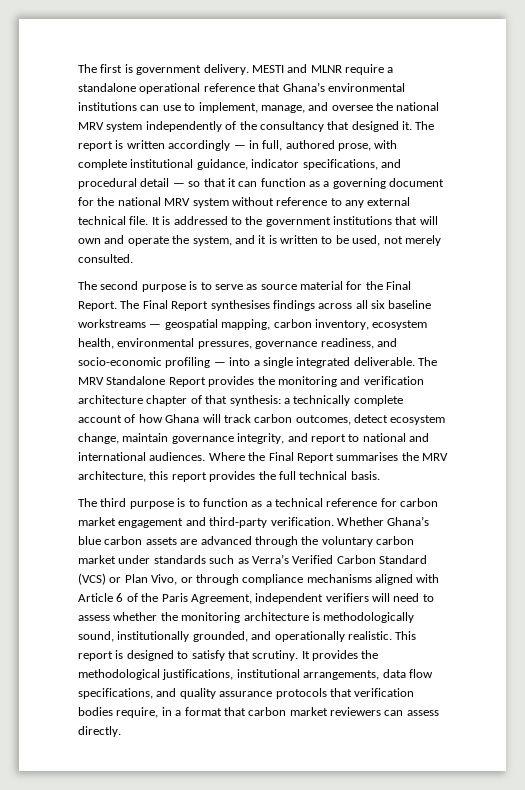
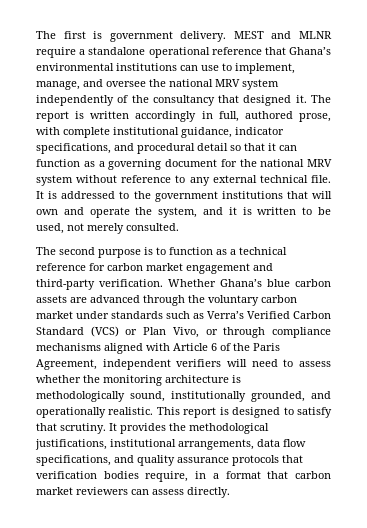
[251,65,284,73] MESTI -> [233,31,264,39] MEST
[233,145,246,149] — -> (197, 116) none
[172,183,185,187] — -> (228, 147) none
[214,281,412,290] [78,300,432,311] [78,319,428,330] [78,338,397,349] [78,357,437,368] [78,376,424,387] [78,395,403,406] [78,414,446,425] [78,433,429,444] [78,452,448,463] [78,471,380,482] [78,498,200,509] serve as source material for the Final Report. The Final Report synthesises findings across all six baseline workstreams — geospatial mapping, carbon inventory, ecosystem health, environmental pressures, governance readiness, and socio-economic profiling — into a single integrated deliverable. The MRV Standalone Report provides the monitoring and verification architecture chapter of that synthesis: a technically complete account of how Ghana will track carbon outcomes, detect ecosystem change, maintain governance integrity, and report to national and international audiences. Where the Final Report summarises the MRV architecture, this report provides the full technical basis. // The third purpose is to -> (166, 251) none

